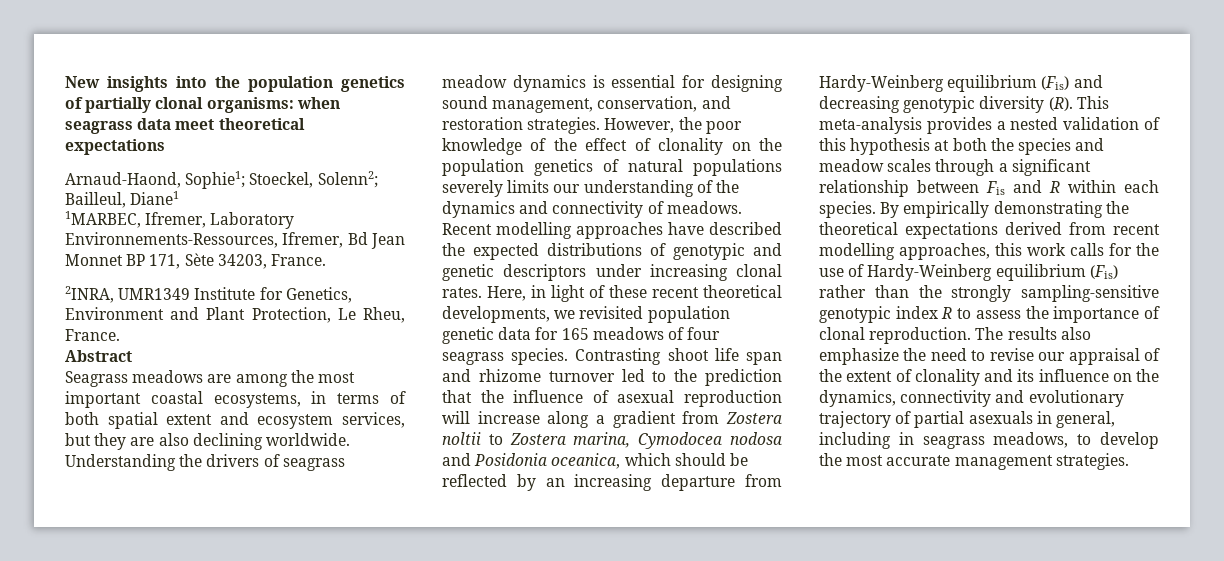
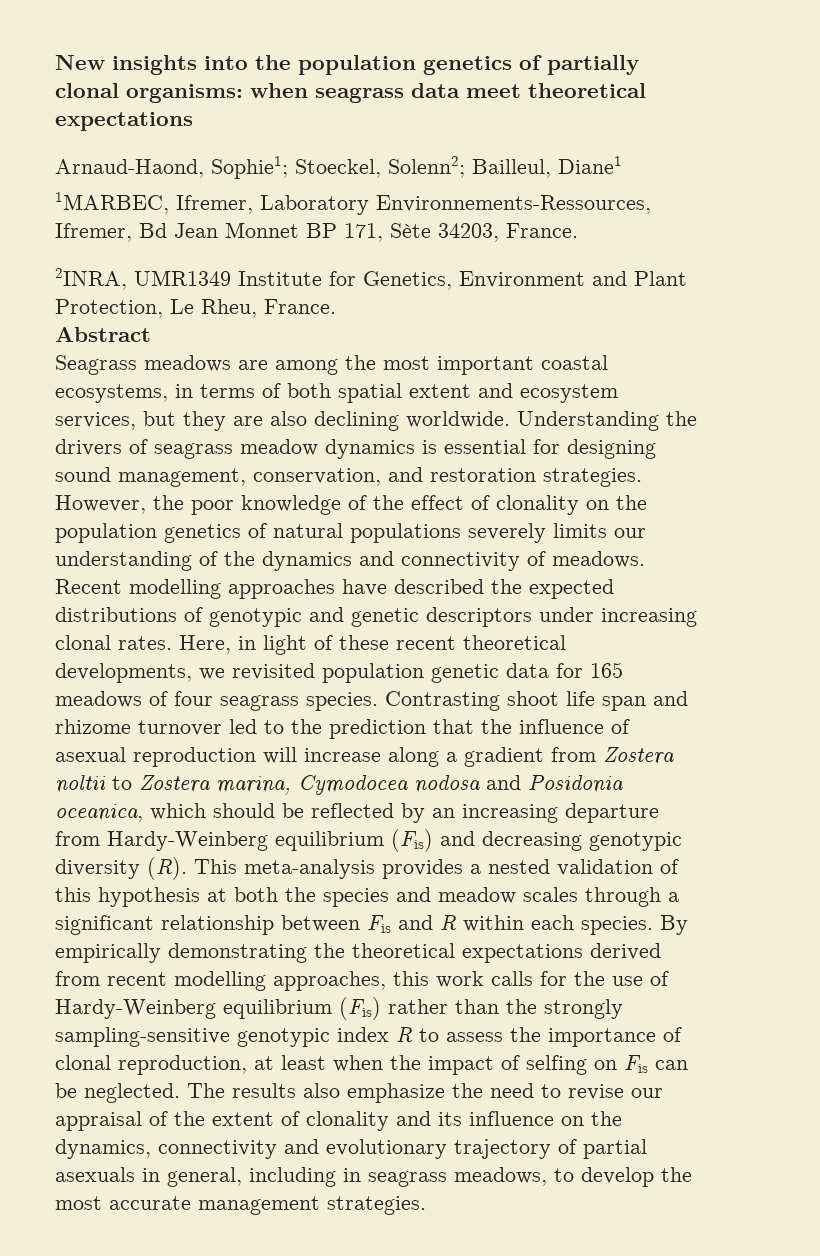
[869,327,972,344] reproduction. -> [118,1055,688,1075] [55,1083,180,1103] reproduction, at least when the impact of selfing on Fis can be neglected.

